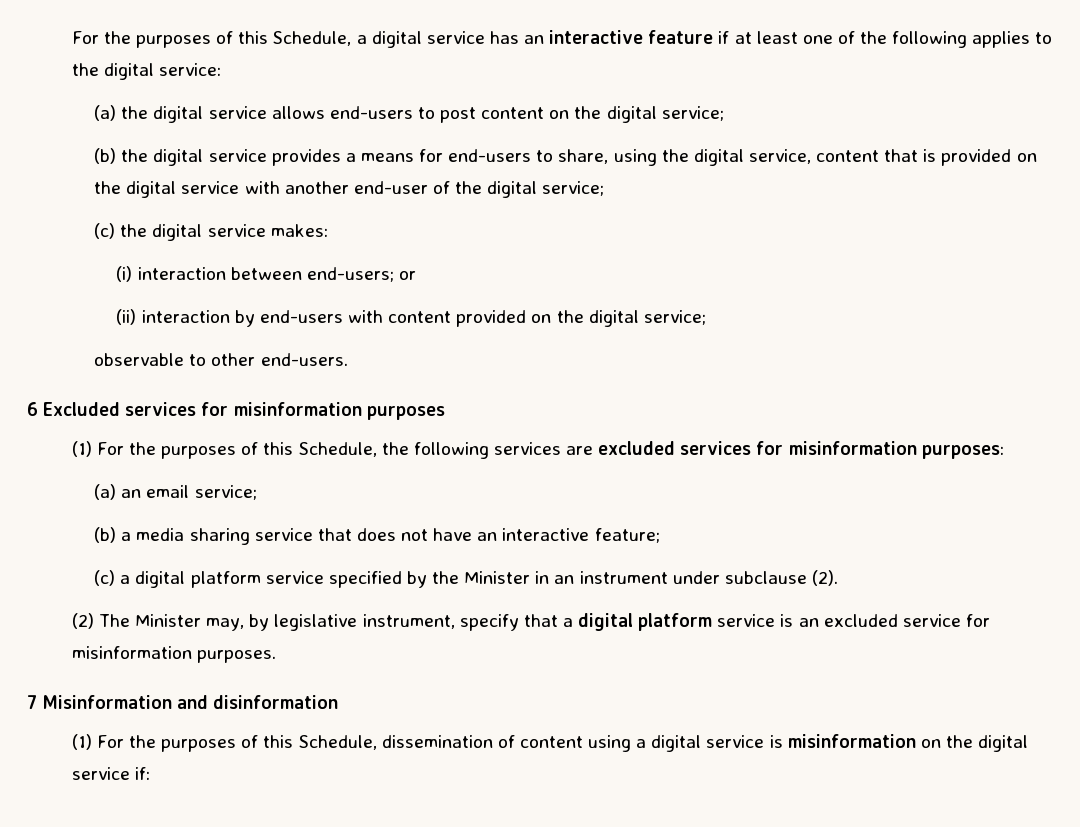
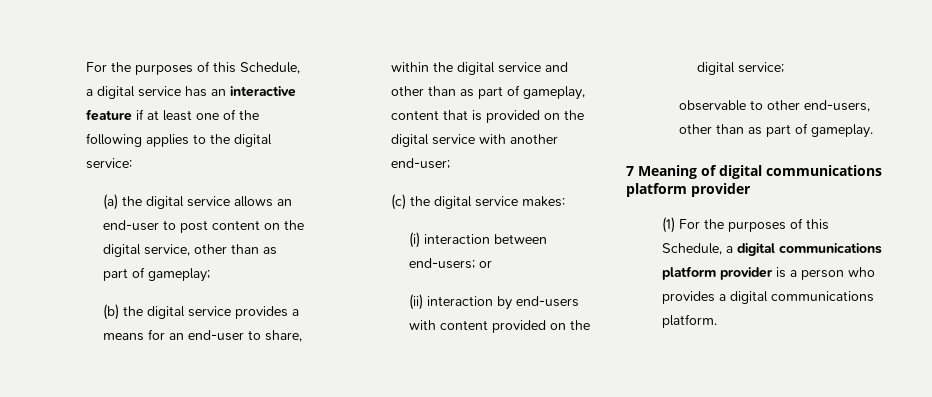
[329,106,413,119] end-users -> [277,199,293,206] [103,220,160,231] an end-user
[661,106,724,121] service; -> [144,244,278,256] [103,267,211,282] service, other than as part of gameplay;
[448,149,532,162] end-users -> [169,330,245,341] an end-user
[613,149,811,166] using the digital service, -> [391,62,569,75] [391,85,586,100] within the digital service and other than as part of gameplay,
[353,181,605,198] end-user of the digital service; -> [391,158,451,169] end-user;
[260,353,348,366] [27,402,445,420] [71,441,1004,459] [94,484,257,500] [94,527,660,545] [94,570,838,588] [71,613,990,631] [71,646,276,663] [27,695,339,709] [71,734,1029,752] [71,767,150,780] end-users. // 6 Excluded services for misinformation purposes // (1) For the purposes of this Schedule, the following services are excluded services for misinformation purposes: // (a) an email service; // (b) a media sharing service that does not have an interactive feature; // (c) a digital platform service specified by the Minister in an instrument under subclause (2). // (2) The Minister may, by legislative instrument, specify that a digital platform service is an excluded service for misinformation purposes. // 7 Misinformation and disinformation // (1) For the purposes of this Schedule, dissemination of content using a digital service is misinformation on the digital service if: -> [804,100,871,112] [679,123,874,138] [626,165,882,179] [626,183,751,197] [661,217,829,233] [661,243,882,256] [661,266,875,280] [661,291,874,304] [661,314,717,328] end-users, other than as part of gameplay. // 7 Meaning of digital communications platform provider // (1) For the purposes of this Schedule, a digital communications platform provider is a person who provides a digital communications platform.

